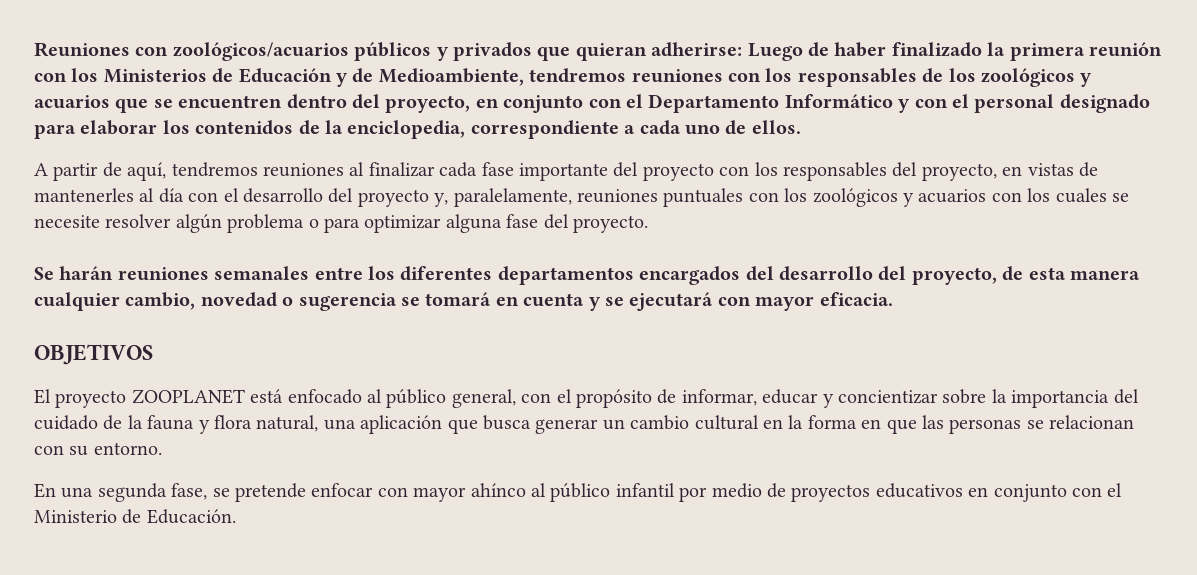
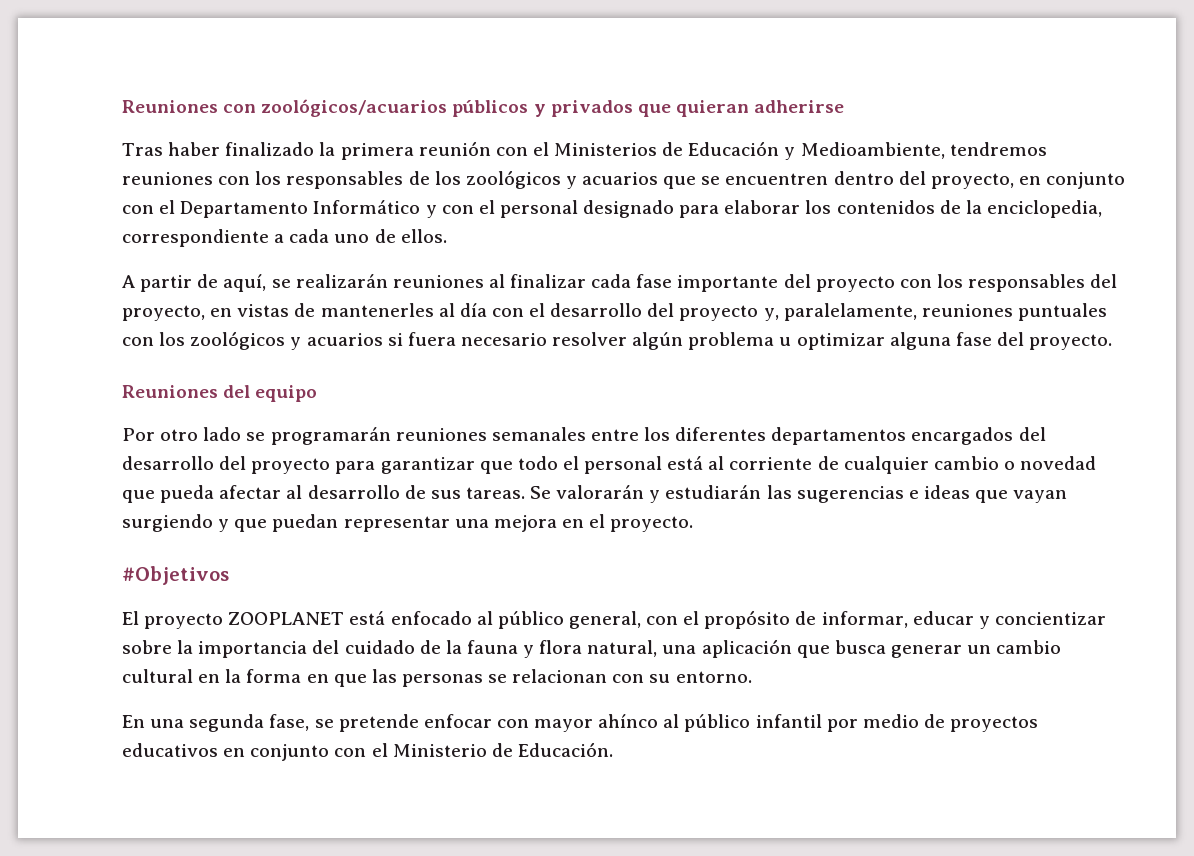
[651,42,829,61] adherirse: Luego de -> [754,100,845,113] [122,143,163,156] adherirse // Tras
[71,68,99,82] los -> [532,142,549,156] el
[352,68,374,83] de -> (796, 153) none
[171,162,258,177] tendremos -> [271,274,388,288] se realizarán
[991,188,1129,203] [34,215,100,228] con los cuales se necesite -> [387,332,547,346] si fuera necesario
[308,218,360,233] o para -> [779,337,792,346] u
[34,266,114,280] Se harán -> [122,385,318,402] [122,427,391,445] Reuniones del equipo // Por otro lado se programarán
[911,266,1140,285] [34,292,893,311] [34,344,153,365] proyecto, de esta manera cualquier cambio, novedad o sugerencia se tomará en cuenta y se ejecutará con mayor eficacia. // OBJETIVOS -> [251,456,1097,474] [122,485,1068,503] [122,514,694,532] [122,566,229,585] proyecto para garantizar que todo el personal está al corriente de cualquier cambio o novedad que pueda afectar al desarrollo de sus tareas. Se valorarán y estudiarán las sugerencias e ideas que vayan surgiendo y que puedan representar una mejora en el proyecto. // #Objetivos

